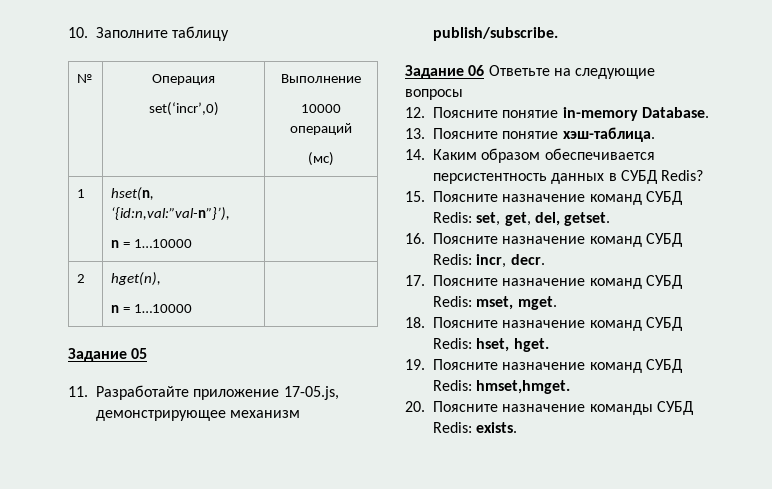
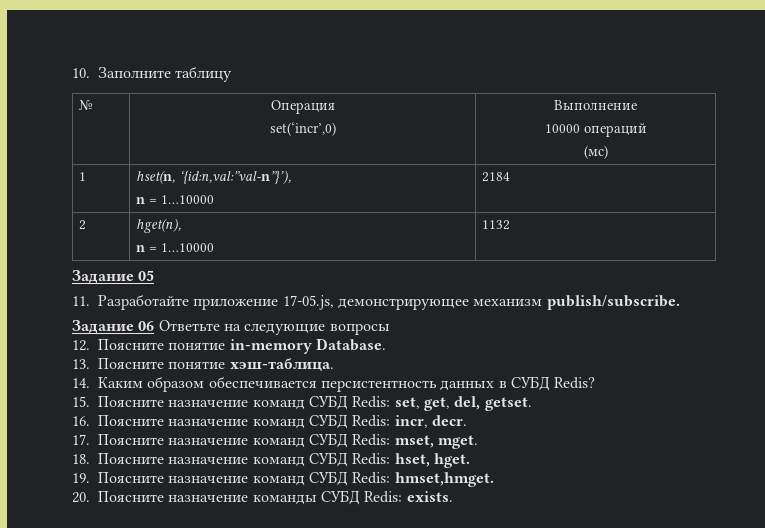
(192, 243) none -> [482,172,511,182] 2184
(192, 308) none -> [482,220,511,230] 1132

